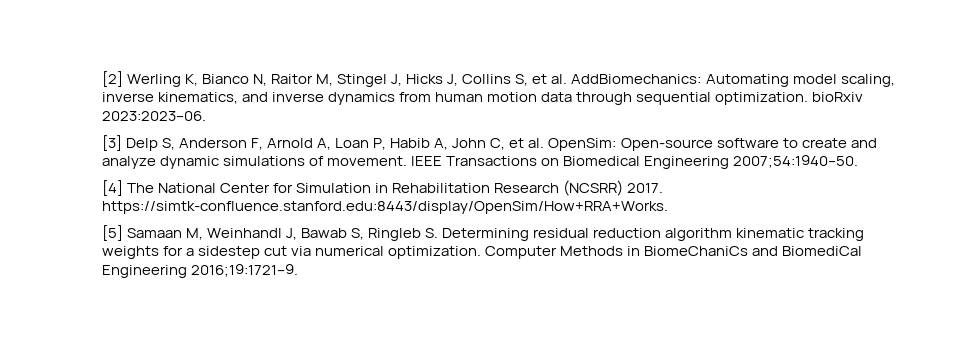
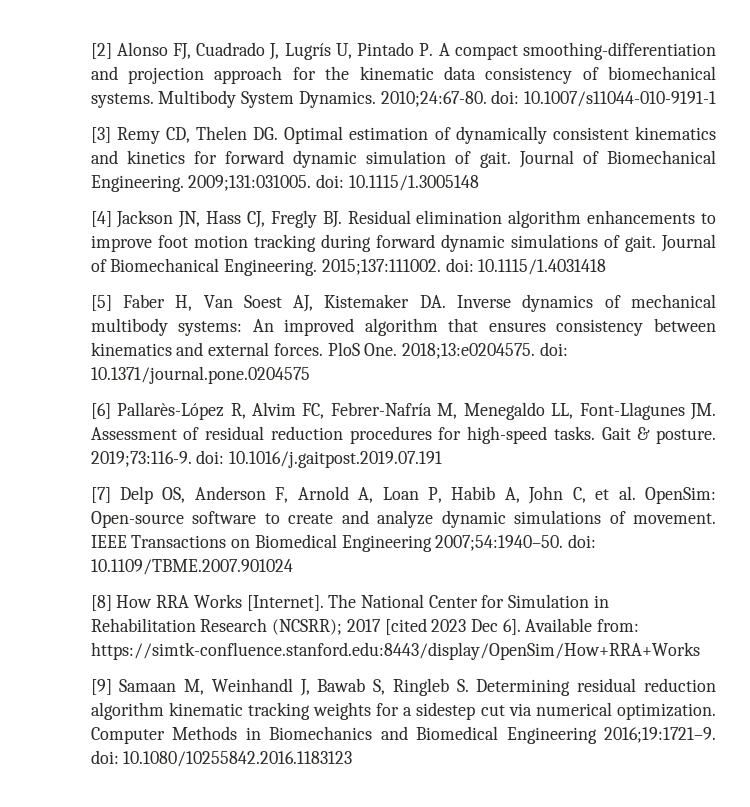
[126,74,895,87] [101,92,864,105] [101,111,206,121] [101,135,175,151] Werling K, Bianco N, Raitor M, Stingel J, Hicks J, Collins S, et al. AddBiomechanics: Automating model scaling, inverse kinematics, and inverse dynamics from human motion data through sequential optimization. bioRxiv 2023:2023–06. // [3] Delp S, -> [116,42,717,60] [90,66,716,84] [90,90,716,108] [90,126,716,144] [90,150,716,168] [90,174,479,192] [90,210,716,228] [90,234,716,252] [90,258,607,276] [90,294,716,312] [90,318,717,336] [90,342,568,359] [90,366,310,384] [90,402,716,420] [90,426,717,444] [90,450,443,468] [90,486,186,504] Alonso FJ, Cuadrado J, Lugrís U, Pintado P. A compact smoothing-differentiation and projection approach for the kinematic data consistency of biomechanical systems. Multibody System Dynamics. 2010;24:67-80. doi: 10.1007/s11044-010-9191-1 // [3] Remy CD, Thelen DG. Optimal estimation of dynamically consistent kinematics and kinetics for forward dynamic simulation of gait. Journal of Biomechanical Engineering. 2009;131:031005. doi: 10.1115/1.3005148 // [4] Jackson JN, Hass CJ, Fregly BJ. Residual elimination algorithm enhancements to improve foot motion tracking during forward dynamic simulations of gait. Journal of Biomechanical Engineering. 2015;137:111002. doi: 10.1115/1.4031418 // [5] Faber H, Van Soest AJ, Kistemaker DA. Inverse dynamics of mechanical multibody systems: An improved algorithm that ensures consistency between kinematics and external forces. PloS One. 2018;13:e0204575. doi: 10.1371/journal.pone.0204575 // [6] Pallarès-López R, Alvim FC, Febrer-Nafría M, Menegaldo LL, Font-Llagunes JM. Assessment of residual reduction procedures for high-speed tasks. Gait & posture. 2019;73:116-9. doi: 10.1016/j.gaitpost.2019.07.191 // [7] Delp OS,
[101,180,123,196] // [4] -> [567,534,596,548] [90,559,293,575] [90,594,324,611] doi: 10.1109/TBME.2007.901024 // [8] How RRA Works [Internet].
[563,180,664,196] [101,201,668,214] [101,225,123,241] (NCSRR) 2017. https://simtk-confluence.stanford.edu:8443/display/OpenSim/How+RRA+Works. // [5] -> [272,618,640,635] [90,642,700,660] [90,679,112,695] (NCSRR); 2017 [cited 2023 Dec 6]. Available from: https://simtk-confluence.stanford.edu:8443/display/OpenSim/How+RRA+Works // [9]
[644,246,863,256] [101,264,298,278] BiomeChaniCs and BiomediCal Engineering 2016;19:1721–9. -> [269,726,717,744] [90,750,353,767] Biomechanics and Biomedical Engineering 2016;19:1721–9. doi: 10.1080/10255842.2016.1183123

